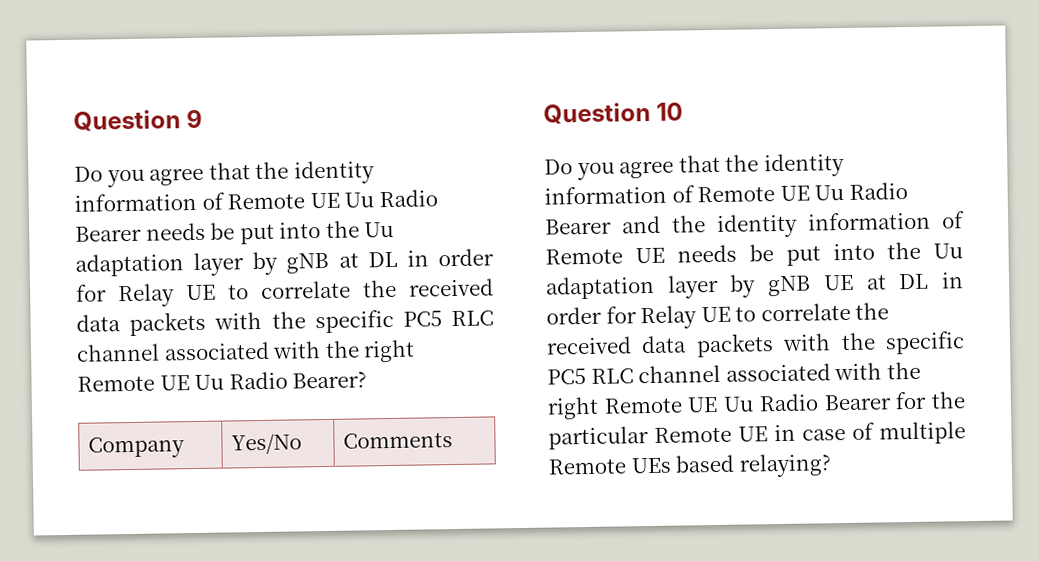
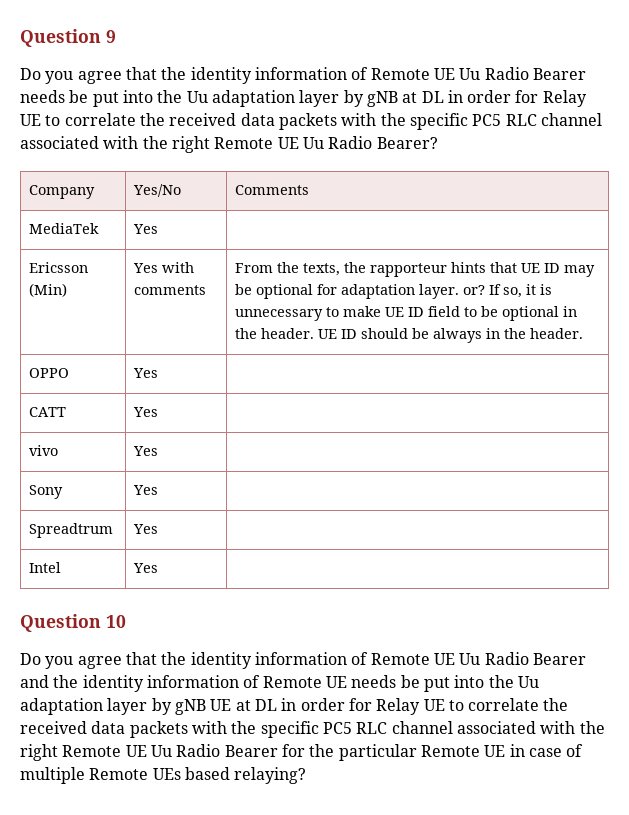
(453, 440) none -> [28,223,99,234] [132,224,158,234] [28,262,88,273] [28,283,67,297] [132,262,194,273] [133,285,206,295] [234,262,595,277] [234,284,552,299] [234,306,577,321] [234,328,583,343] [28,368,69,378] [132,368,158,378] [28,407,66,417] [132,407,158,417] [28,445,58,456] [132,446,158,456] [28,485,63,499] [132,485,158,495] [28,523,113,538] [132,524,158,534] [28,562,61,573] [132,563,158,573] // MediaTek | Yes | // Ericsson (Min) | Yes with comments | From the texts, the rapporteur hints that UE ID may be optional for adaptation layer. or? If so, it is unnecessary to make UE ID field to be optional in the header. UE ID should be always in the header. // OPPO | Yes | // CATT | Yes | // vivo | Yes | // Sony | Yes | // Spreadtrum | Yes | // Intel | Yes |

